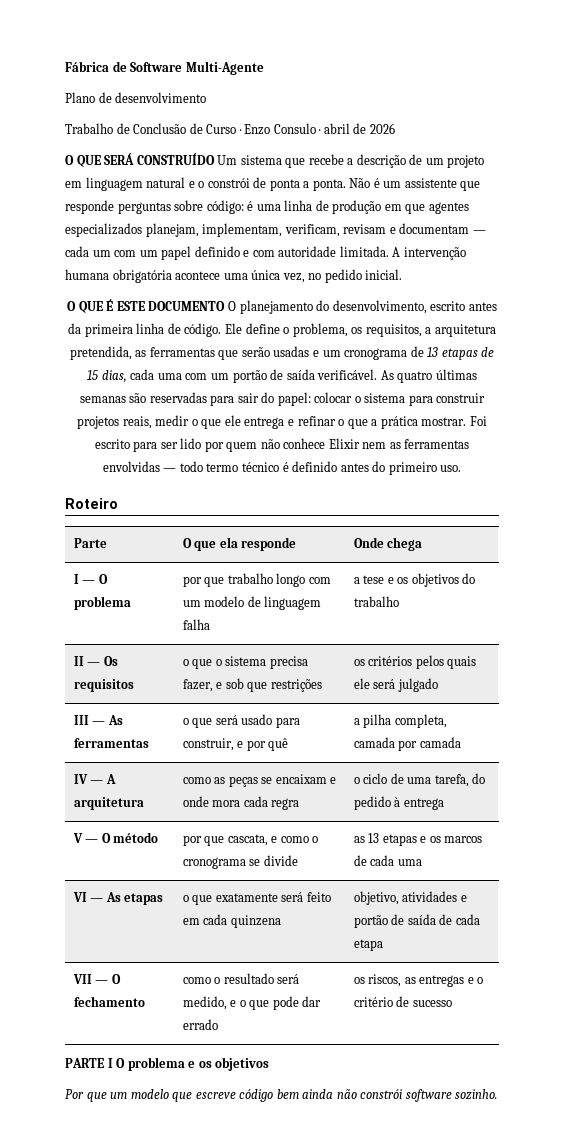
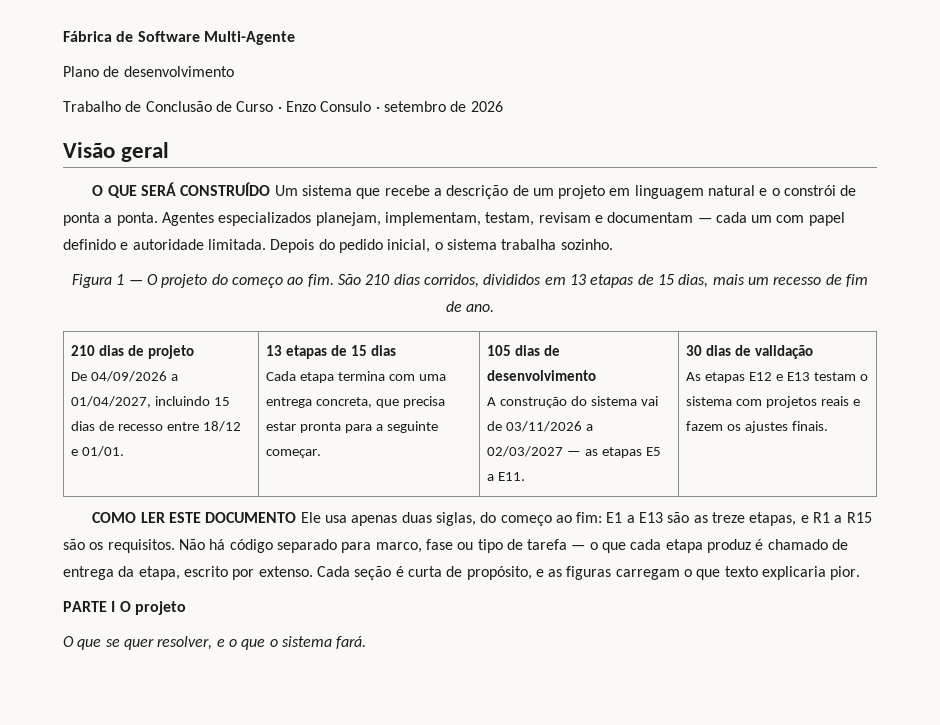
[323,123,350,134] abril -> [383,101,446,112] setembro
(395, 128) none -> [63,142,170,162] // Visão geral
[349,178,481,191] [65,200,469,214] Não é um assistente que responde perguntas sobre código: é uma linha de produção em que agentes -> [161,212,214,226] Agentes
[284,224,340,237] verificam, -> [485,212,535,226] testam,
[139,250,158,257] um -> (805, 219) none
[252,250,275,257] com -> (129, 246) none
[392,247,466,260] [65,269,403,283] [67,299,497,314] [68,323,496,337] [69,346,424,360] A intervenção humana obrigatória acontece uma única vez, no pedido inicial. // O QUE É ESTE DOCUMENTO O planejamento do desenvolvimento, escrito antes da primeira linha de código. Ele define o problema, os requisitos, a arquitetura pretendida, as ferramentas que serão usadas e um cronograma de -> [270,239,613,253] [72,274,566,288] Depois do pedido inicial, o sistema trabalha sozinho. // Figura 1 — O projeto do começo ao fim. São 210 dias corridos, divididos em
[130,369,477,383] [79,392,486,406] [77,415,487,429] [94,438,470,452] [102,461,462,475] [65,498,118,509] [73,538,107,548] [182,537,297,551] [353,537,423,551] [73,574,108,584] [73,596,131,610] [182,573,331,587] [182,596,322,610] [182,619,210,630] [353,573,476,587] [353,596,399,607] [73,656,118,666] [73,679,134,692] [182,656,308,669] [182,678,322,692] [353,655,477,669] [353,678,438,692] [73,715,123,725] [73,738,149,748] [182,714,300,728] [182,738,289,751] [353,714,447,728] [353,737,461,751] [73,774,116,784] [73,797,144,810] [182,774,337,787] [182,796,300,810] [353,773,486,787] [353,796,444,810] [72,832,159,843] [182,834,319,846] [182,855,298,869] [353,833,483,846] [353,855,422,866] [72,892,164,905] [182,892,331,905] [182,914,281,928] [353,891,467,905] [353,914,480,928] [353,939,383,951] [72,974,121,984] [73,996,145,1007] [182,973,300,984] [182,996,322,1010] [182,1019,218,1030] [353,974,484,987] [353,996,452,1007] [65,1057,270,1071] [65,1089,498,1102] cada uma com um portão de saída verificável. As quatro últimas semanas são reservadas para sair do papel: colocar o sistema para construir projetos reais, medir o que ele entrega e refinar o que a prática mostrar. Foi escrito para ser lido por quem não conhece Elixir nem as ferramentas envolvidas — todo termo técnico é definido antes do primeiro uso. // Roteiro // Parte | O que ela responde | Onde chega // I — O problema | por que trabalho longo com um modelo de linguagem falha | a tese e os objetivos do trabalho // II — Os requisitos | o que o sistema precisa fazer, e sob que restrições | os critérios pelos quais ele será julgado // III — As ferramentas | o que será usado para construir, e por quê | a pilha completa, camada por camada // IV — A arquitetura | como as peças se encaixam e onde mora cada regra | o ciclo de uma tarefa, do pedido à entrega // V — O método | por que cascata, e como o cronograma se divide | as 13 etapas e os marcos de cada uma // VI — As etapas | o que exatamente será feito em cada quinzena | objetivo, atividades e portão de saída de cada etapa // VII — O fechamento | como o resultado será medido, e o que pode dar errado | os riscos, as entregas e o critério de sucesso // PARTE I O problema e os objetivos // Por que um modelo que escreve código bem ainda não constrói software sozinho. -> [712,274,868,287] [445,301,495,312] [71,345,195,359] [71,371,179,382] [71,396,231,408] [71,421,242,432] [71,446,125,457] [266,345,397,359] [266,371,447,383] [266,396,446,408] [266,421,439,433] [266,449,322,458] [487,345,561,356] [487,370,597,381] [487,396,659,408] [487,421,594,432] [487,446,662,458] [487,472,526,481] [686,345,814,359] [686,372,868,383] [686,396,861,408] [686,421,829,433] [92,512,872,526] [63,539,849,553] [63,566,861,580] [63,601,186,615] [63,636,367,650] mais um recesso de fim de ano. // 210 dias de projeto // De 04/09/2026 a 01/04/2027, incluindo 15 dias de recesso entre 18/12 e 01/01. | 13 etapas de 15 dias // Cada etapa termina com uma entrega concreta, que precisa estar pronta para a seguinte começar. | 105 dias de desenvolvimento // A construção do sistema vai de 03/11/2026 a 02/03/2027 — as etapas E5 a E11. | 30 dias de validação // As etapas E12 e E13 testam o sistema com projetos reais e fazem os ajustes finais. // COMO LER ESTE DOCUMENTO Ele usa apenas duas siglas, do começo ao fim: E1 a E13 são as treze etapas, e R1 a R15 são os requisitos. Não há código separado para marco, fase ou tipo de tarefa — o que cada etapa produz é chamado de entrega da etapa, escrito por extenso. Cada seção é curta de propósito, e as figuras carregam o que texto explicaria pior. // PARTE I O projeto // O que se quer resolver, e o que o sistema fará.

